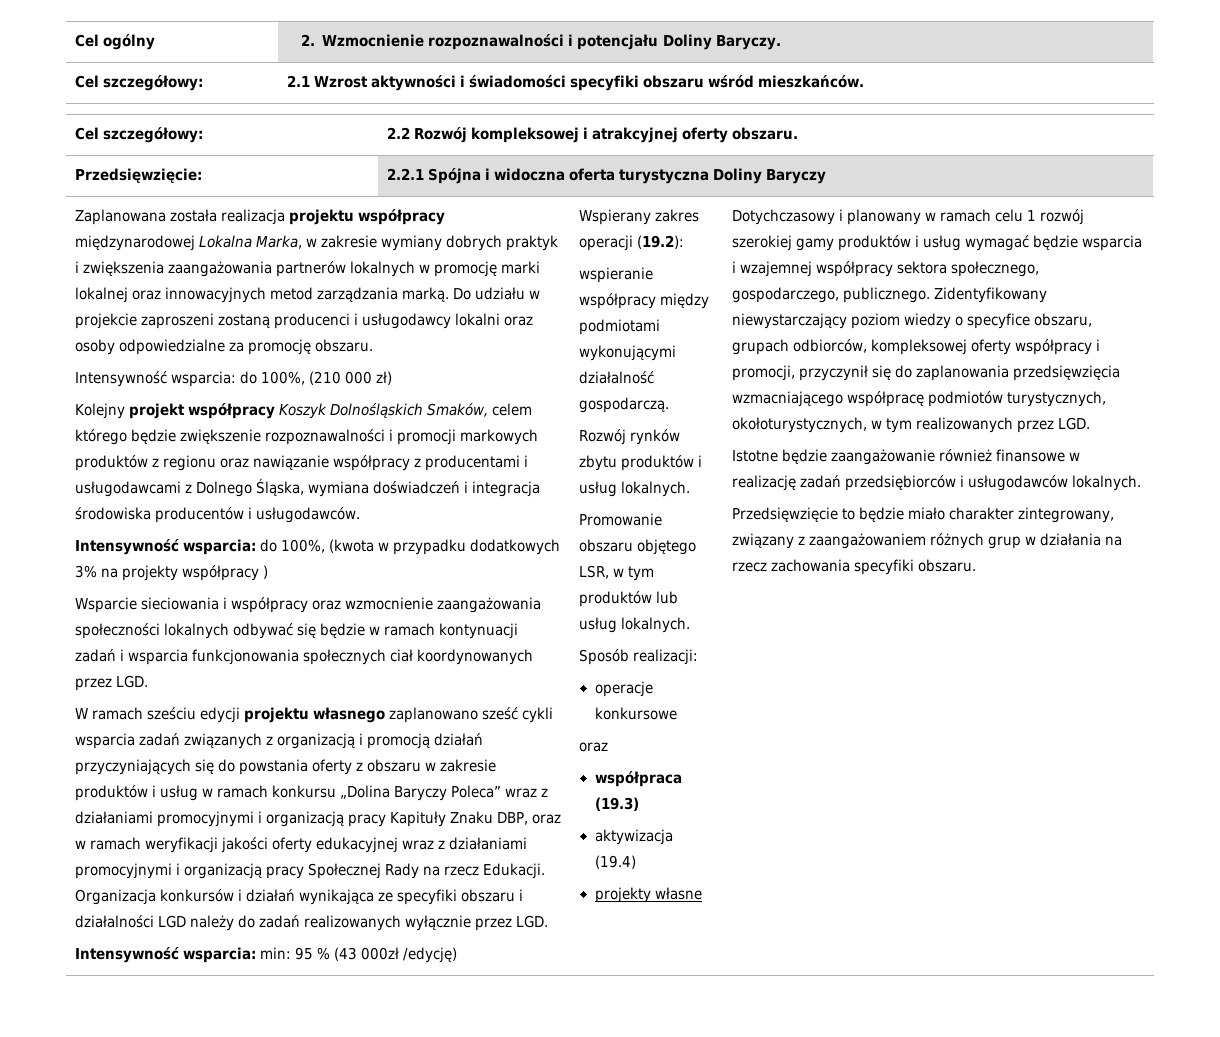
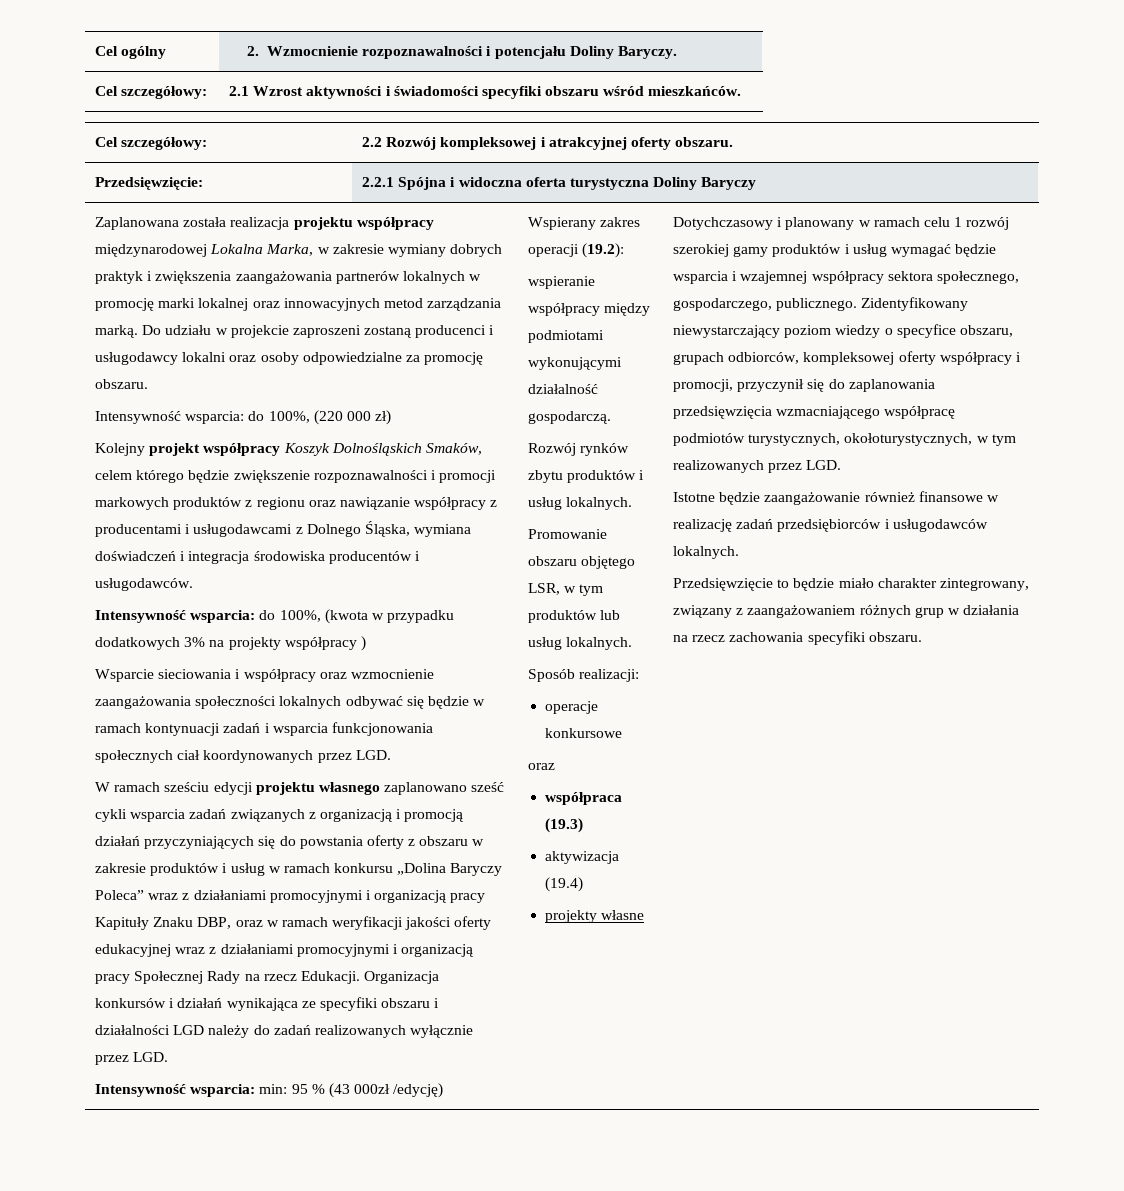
[308,371,341,385] (210 -> [313,410,343,425] (220

